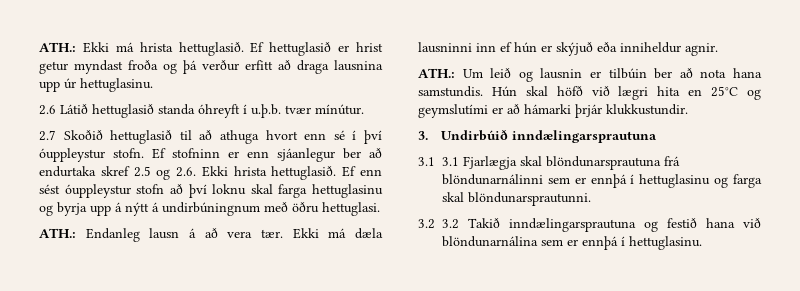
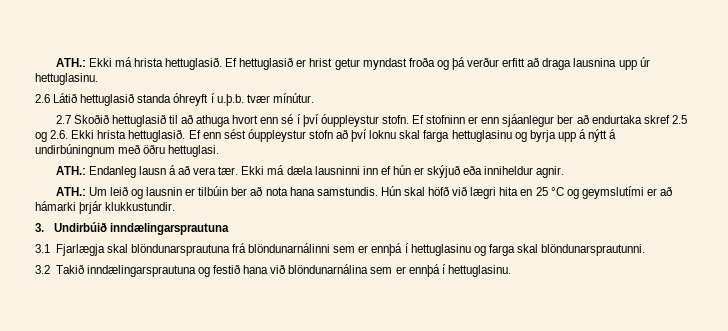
[711,86,739,97] 25°C -> [535,187,564,196] 25 °C
[442,157,459,166] 3.1 -> (50, 248) none
[442,219,459,229] 3.2 -> (50, 269) none

